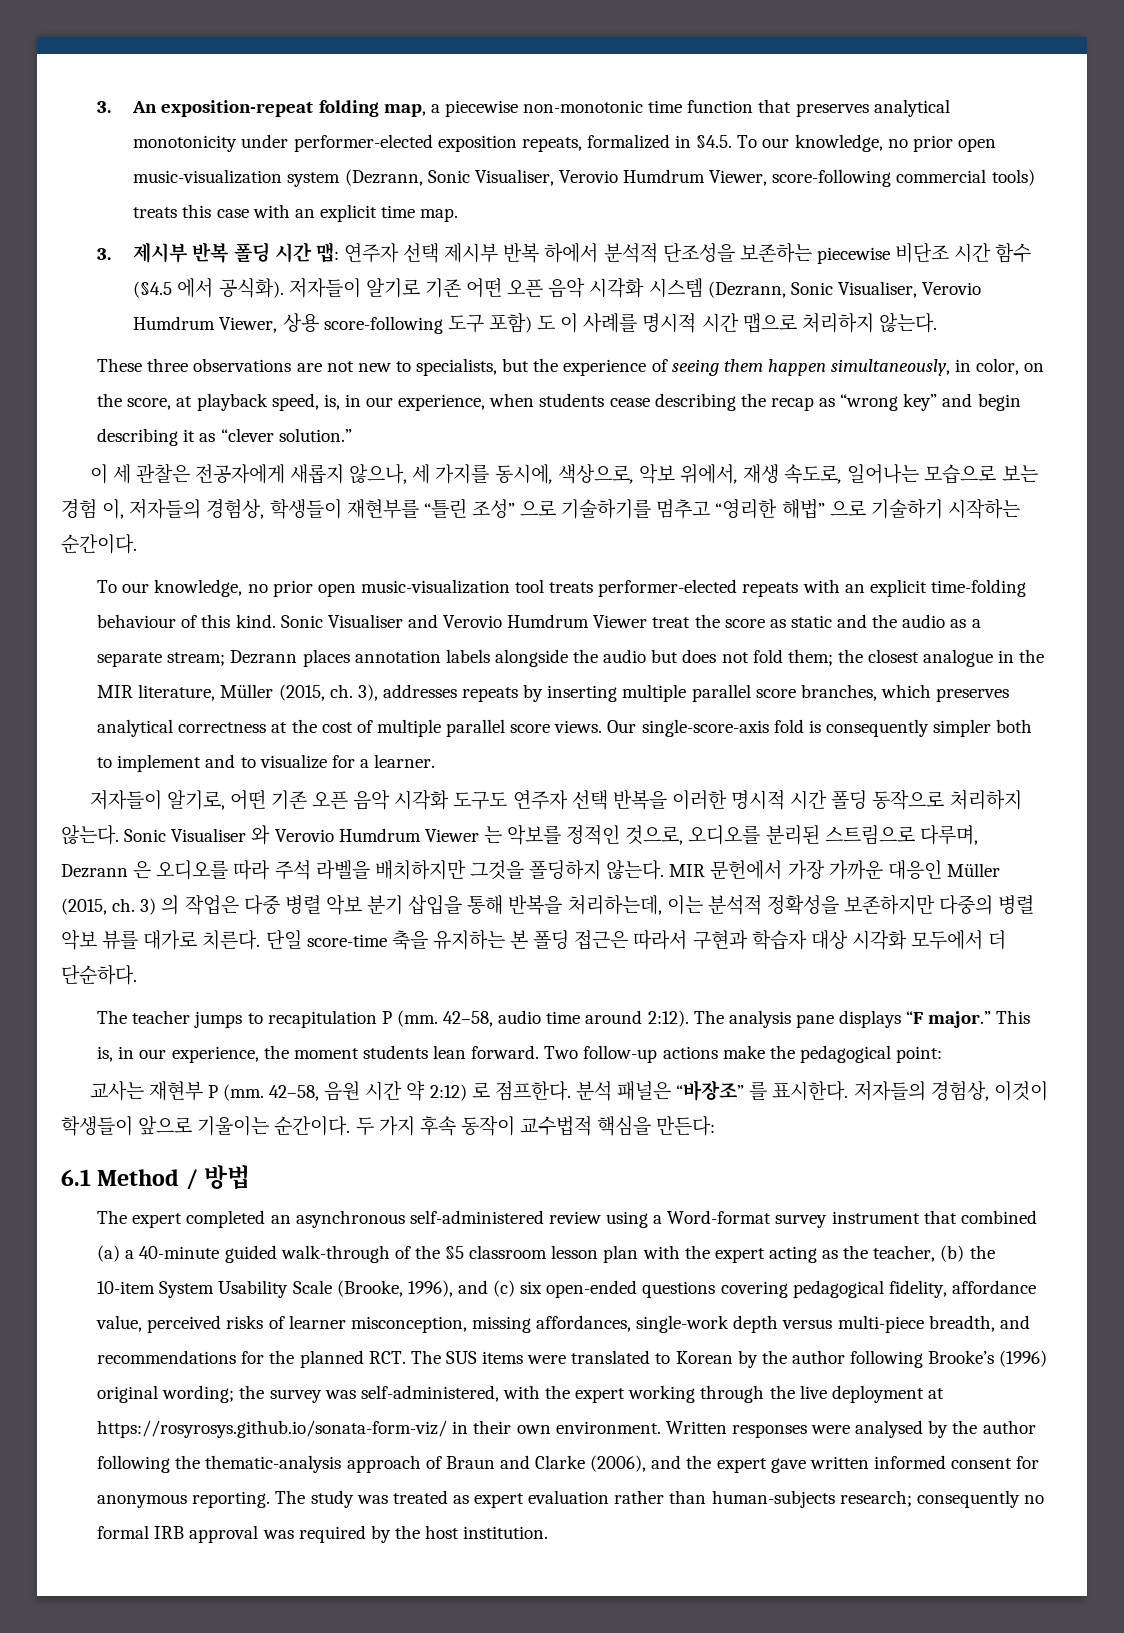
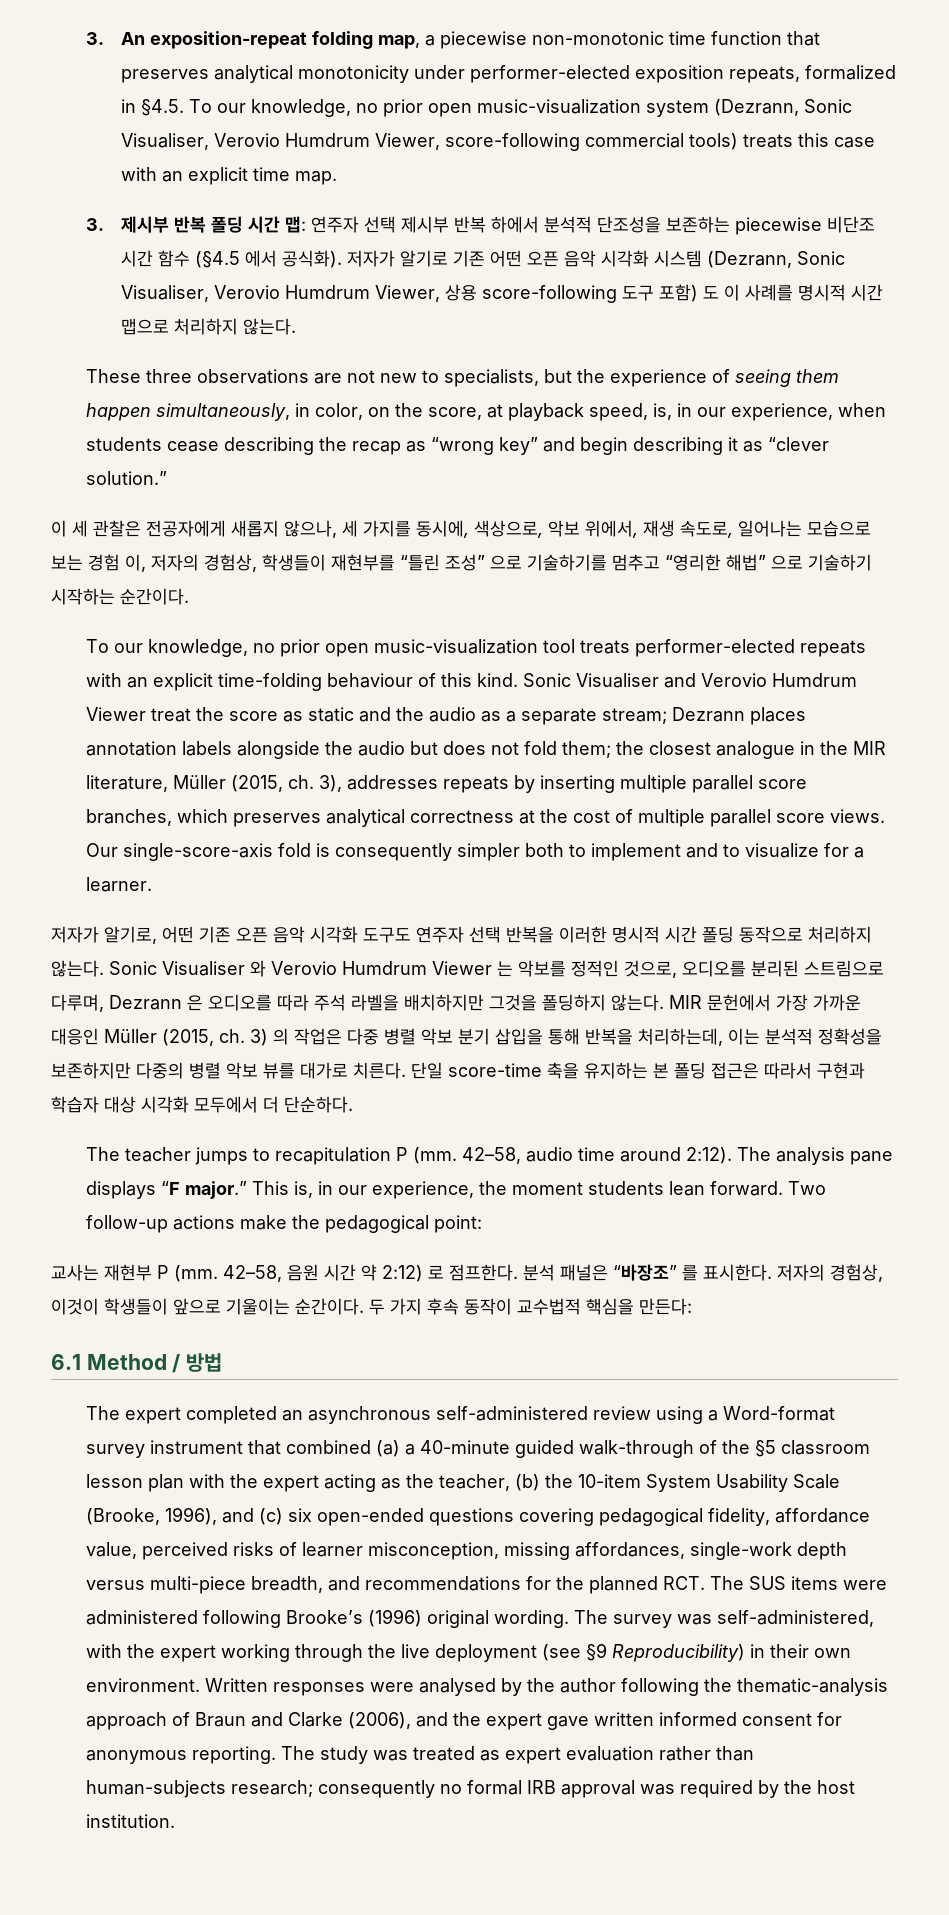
[288,278,361,298] 저자들이 -> [347,250,396,267] 저자가
[129,499,202,519] 저자들의 -> [151,554,199,571] 저자의
[89,790,162,810] 저자들이 -> [51,926,99,943] 저자가
[853,1081,926,1101] 저자들의 -> [777,1264,825,1281] 저자의
[571,1350,845,1368] translated to Korean by the author -> [86,1610,199,1625] administered
[162,1385,265,1403] wording; the -> [494,1610,609,1628] wording. The
[927,1388,944,1399] [97,1420,448,1438] at https://rosyrosys.github.io/sonata-form-viz/ -> [542,1643,746,1662] (see §9 Reproducibility)

